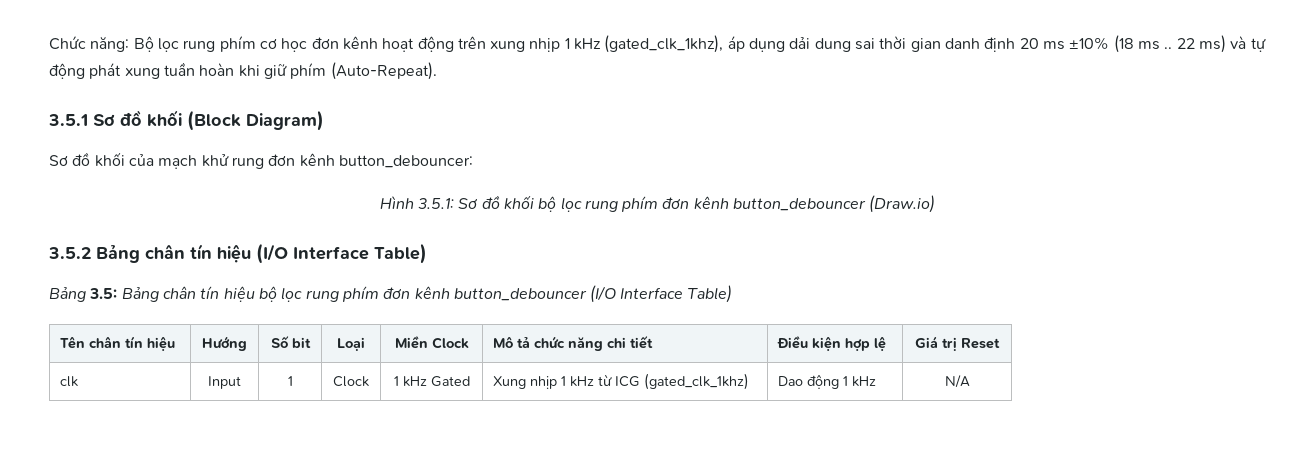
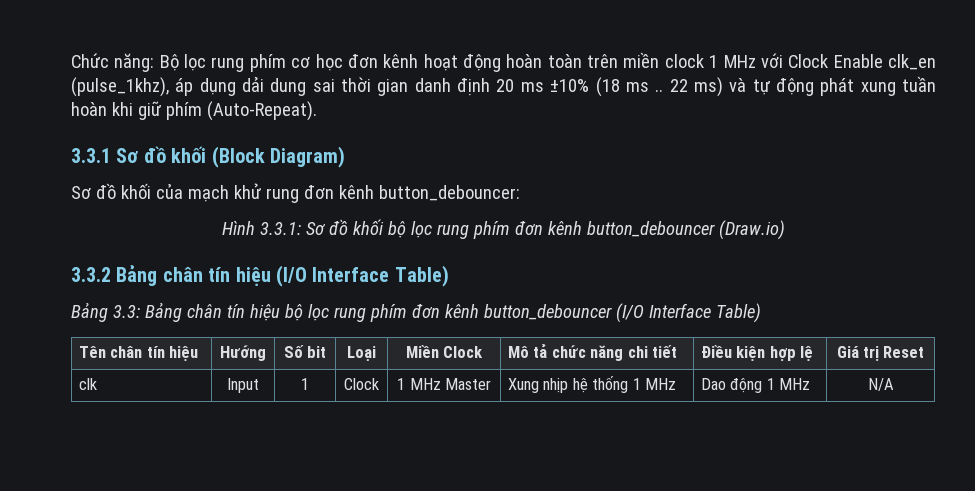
[457,35,724,53] trên xung nhịp 1 kHz (gated_clk_1khz), -> [506,52,937,70] [71,77,169,97] hoàn toàn trên miền clock 1 MHz với Clock Enable clk_en (pulse_1khz),
[48,114,88,126] 3.5.1 -> [71,148,111,163] 3.3.1
[417,198,454,209] 3.5.1: -> [260,222,302,235] 3.3.1:
[48,247,91,259] 3.5.2 -> [71,267,111,282] 3.3.2
[89,288,118,299] 3.5: -> [112,305,140,318] 3.3:
[402,376,470,387] kHz Gated -> [409,378,491,390] MHz Master
[561,373,750,390] 1 kHz từ ICG (gated_clk_1khz) -> [572,376,677,393] hệ thống 1 MHz
[852,376,877,387] kHz -> [779,378,811,390] MHz

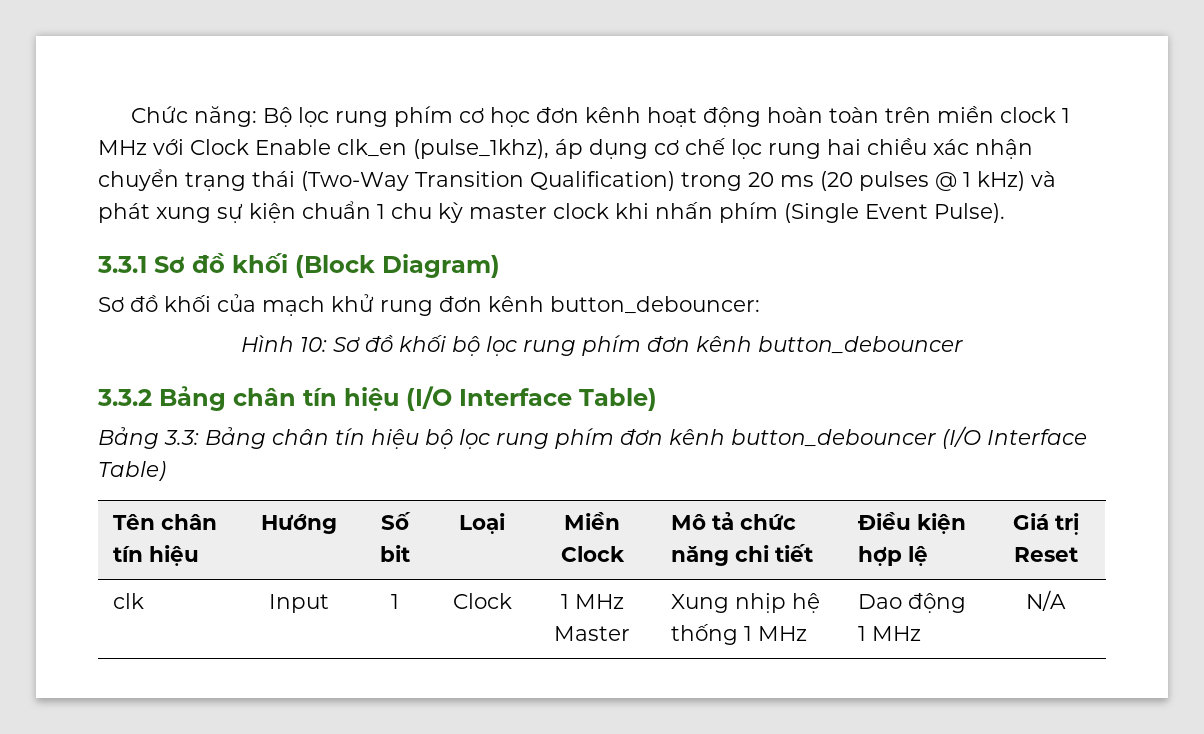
[242,76,936,97] [71,101,317,121] dải dung sai thời gian danh định 20 ms ±10% (18 ms .. 22 ms) và tự động phát xung tuần hoàn khi giữ phím (Auto-Repeat). -> [654,138,1033,159] [98,169,1056,191] [98,201,1005,223] cơ chế lọc rung hai chiều xác nhận chuyển trạng thái (Two-Way Transition Qualification) trong 20 ms (20 pulses @ 1 kHz) và phát xung sự kiện chuẩn 1 chu kỳ master clock khi nhấn phím (Single Event Pulse).
[260,222,302,235] 3.3.1: -> [300,337,327,352] 10:
[718,220,785,240] (Draw.io) -> (963, 345) none

